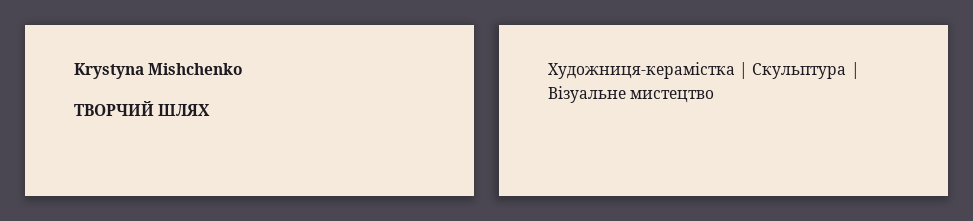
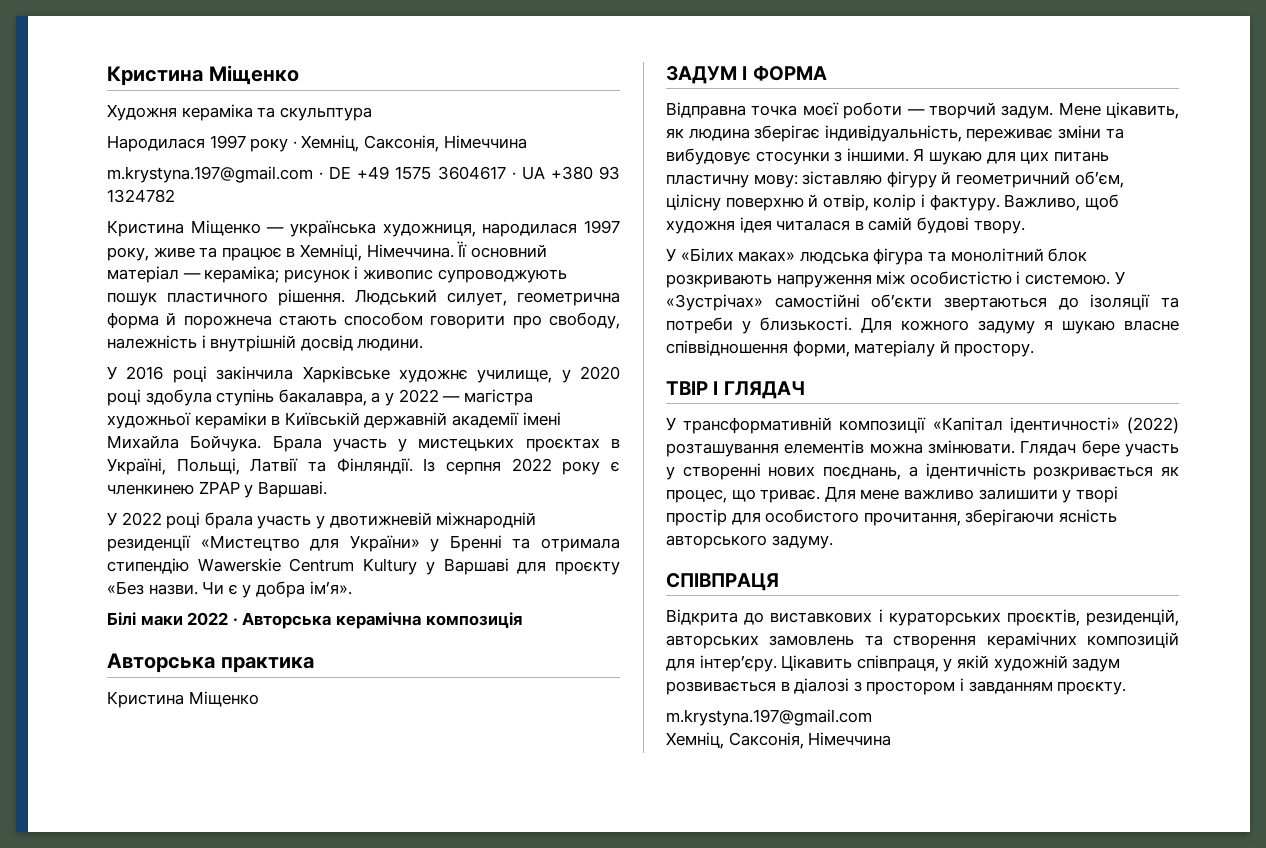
[74,63,244,79] [74,101,211,116] [548,62,860,79] [548,86,715,103] Krystyna Mishchenko // ТВОРЧИЙ ШЛЯХ // Художниця-керамістка | Скульптура | Візуальне мистецтво -> [107,65,299,86] [107,104,372,121] [107,135,527,152] [107,166,620,183] [107,189,175,203] [107,220,620,237] [107,241,547,261] [107,266,567,283] [107,289,620,306] [107,312,620,329] [107,335,424,352] [107,366,620,383] [107,389,533,406] [107,412,561,429] [107,435,620,452] [107,458,620,475] [107,481,327,498] [107,512,537,529] [107,535,620,552] [107,558,620,575] [107,581,352,598] [107,612,522,629] [107,653,314,673] [107,691,259,708] [666,65,827,84] [666,102,1179,119] [666,125,1124,142] [666,148,1109,165] [666,171,1124,188] [666,194,1119,211] [666,217,1025,234] [666,248,1088,265] [666,271,1125,288] [666,294,1179,311] [666,317,1179,334] [666,340,1035,357] [666,381,805,399] [666,417,1179,434] [666,440,1179,457] [666,463,1179,480] [666,486,1118,503] [666,509,1117,526] [666,535,833,549] [666,573,779,591] [666,609,1179,626] [666,632,1179,649] [666,655,1121,672] [666,678,1127,695] [666,709,872,726] [666,732,892,749] Кристина Міщенко // Художня кераміка та скульптура // Народилася 1997 року · Хемніц, Саксонія, Німеччина // m.krystyna.197@gmail.com · DE +49 1575 3604617 · UA +380 93 1324782 // Кристина Міщенко — українська художниця, народилася 1997 року, живе та працює в Хемніці, Німеччина. Її основний матеріал — кераміка; рисунок і живопис супроводжують пошук пластичного рішення. Людський силует, геометрична форма й порожнеча стають способом говорити про свободу, належність і внутрішній досвід людини. // У 2016 році закінчила Харківське художнє училище, у 2020 році здобула ступінь бакалавра, а у 2022 — магістра художньої кераміки в Київській державній академії імені Михайла Бойчука. Брала участь у мистецьких проєктах в Україні, Польщі, Латвії та Фінляндії. Із серпня 2022 року є членкинею ZPAP у Варшаві. // У 2022 році брала участь у двотижневій міжнародній резиденції «Мистецтво для України» у Бренні та отримала стипендію Wawerskie Centrum Kultury у Варшаві для проєкту «Без назви. Чи є у добра ім’я». // Білі маки 2022 · Авторська керамічна композиція // Авторська практика // Кристина Міщенко // ЗАДУМ І ФОРМА // Відправна точка моєї роботи — творчий задум. Мене цікавить, як людина зберігає індивідуальність, переживає зміни та вибудовує стосунки з іншими. Я шукаю для цих питань пластичну мову: зіставляю фігуру й геометричний об’єм, цілісну поверхню й отвір, колір і фактуру. Важливо, щоб художня ідея читалася в самій будові твору. // У «Білих маках» людська фігура та монолітний блок розкривають напруження між особистістю і системою. У «Зустрічах» самостійні об’єкти звертаються до ізоляції та потреби у близькості. Для кожного задуму я шукаю власне співвідношення форми, матеріалу й простору. // ТВІР І ГЛЯДАЧ // У трансформативній композиції «Капітал ідентичності» (2022) розташування елементів можна змінювати. Глядач бере участь у створенні нових поєднань, а ідентичність розкривається як процес, що триває. Для мене важливо залишити у творі простір для особистого прочитання, зберігаючи ясність авторського задуму. // СПІВПРАЦЯ // Відкрита до виставкових і кураторських проєктів, резиденцій, авторських замовлень та створення керамічних композицій для інтер’єру. Цікавить співпраця, у якій художній задум розвивається в діалозі з простором і завданням проєкту. // m.krystyna.197@gmail.com // Хемніц, Саксонія, Німеччина

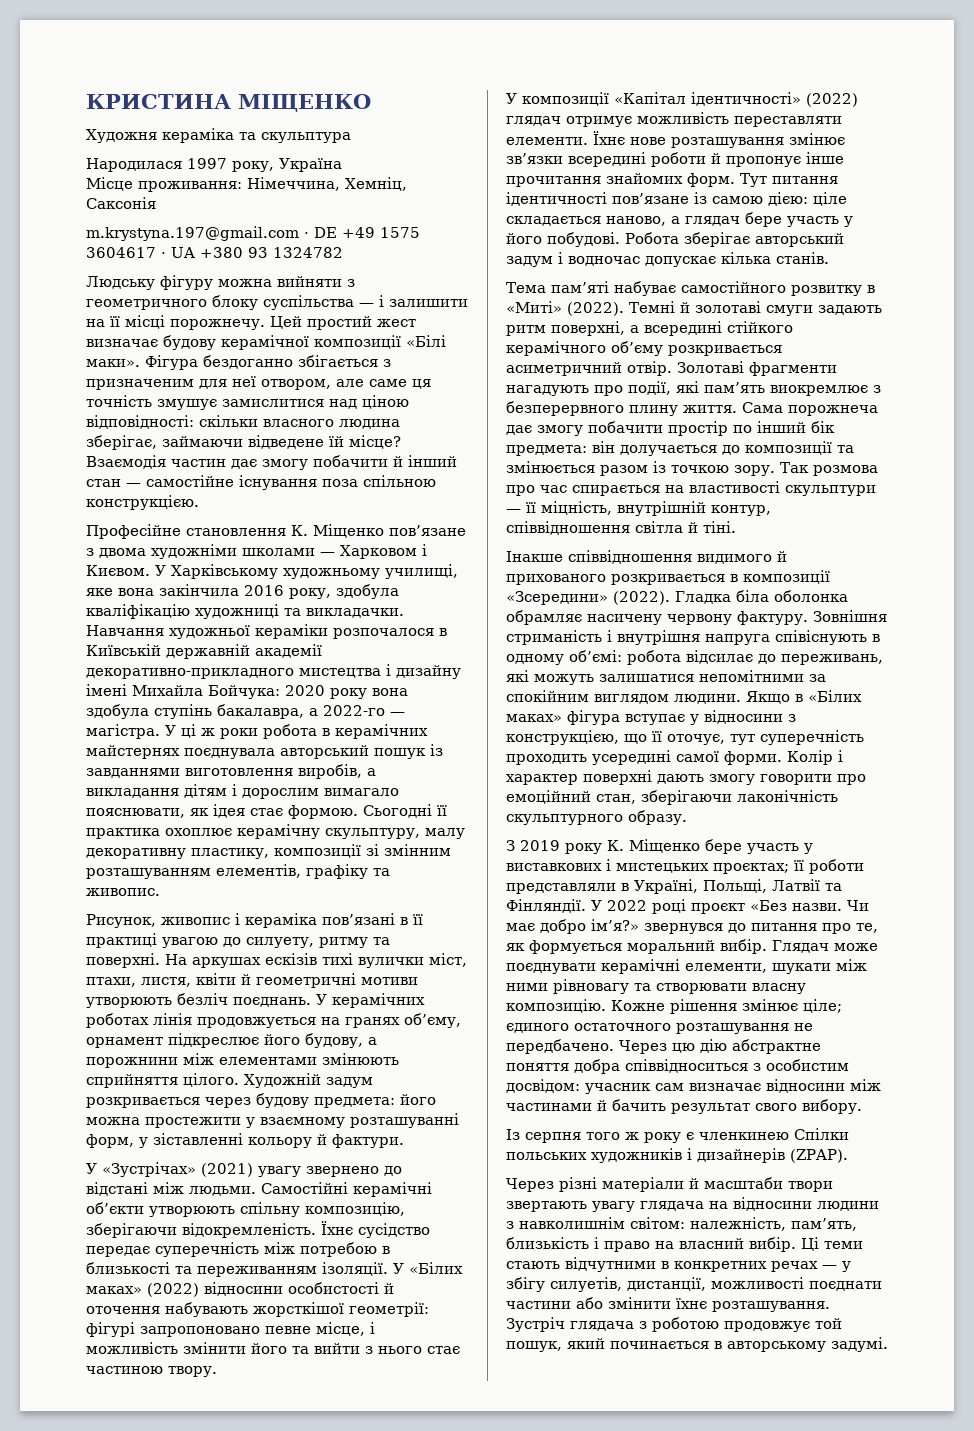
[107,65,299,86] Кристина Міщенко -> [86,94,371,112] КРИСТИНА МІЩЕНКО
[250,135,527,152] року · Хемніц, Саксонія, Німеччина -> [232,158,342,172] [86,177,407,192] [86,197,156,209] року, Україна // Місце проживання: Німеччина, Хемніц, Саксонія
[107,220,620,237] [107,241,547,261] [107,266,567,283] [107,289,620,306] [107,312,620,329] [107,335,424,352] [107,366,620,383] [107,389,533,406] [107,412,561,429] [107,435,600,452] Кристина Міщенко — українська художниця, народилася 1997 року, живе та працює в Хемніці, Німеччина. Її основний матеріал — кераміка; рисунок і живопис супроводжують пошук пластичного рішення. Людський силует, геометрична форма й порожнеча стають способом говорити про свободу, належність і внутрішній досвід людини. // У 2016 році закінчила Харківське художнє училище, у 2020 році здобула ступінь бакалавра, а у 2022 — магістра художньої кераміки в Київській державній академії імені Михайла Бойчука. Брала участь у мистецьких проєктах -> [86,275,355,290] [86,295,468,310] [86,315,416,330] [86,335,446,350] [86,355,391,370] [86,376,431,390] [86,395,409,410] [86,415,400,429] [86,435,401,450] [86,455,457,470] [86,475,436,490] [86,495,199,510] [86,524,466,539] [86,544,427,559] [86,564,458,579] [86,584,399,599] [86,604,404,619] [86,624,447,639] [86,644,322,659] [86,664,461,679] [86,684,408,699] [86,704,405,719] [86,724,428,739] [86,744,443,759] [86,764,376,779] [86,784,399,799] [86,804,447,819] [86,824,465,839] [86,844,451,859] [86,864,390,879] [86,888,160,896] [86,913,423,928] [86,933,390,948] [86,953,467,968] [86,973,418,988] [86,993,425,1008] [86,1013,461,1028] [86,1033,377,1048] [86,1053,399,1068] [86,1073,373,1088] [86,1093,436,1108] [86,1113,459,1128] [86,1133,404,1148] [86,1162,402,1177] [86,1182,432,1197] [86,1202,405,1217] [86,1221,430,1238] [86,1242,390,1257] [86,1262,463,1277] [86,1282,394,1297] [86,1302,429,1317] [86,1322,375,1337] [86,1342,460,1354] [86,1366,217,1377] [506,92,858,107] [506,112,842,127] [506,131,845,148] [506,152,844,167] [506,173,838,187] [506,192,847,206] [506,212,853,227] [506,232,844,247] [506,252,829,267] [506,281,875,296] [506,301,882,316] [506,321,793,336] [506,341,782,356] [506,361,837,376] [506,381,881,396] [506,401,878,416] [506,421,835,436] [506,441,854,456] [506,461,878,476] [506,481,876,496] [506,501,771,516] [506,521,736,535] [506,550,787,564] [506,570,830,585] [506,590,848,605] [506,610,887,625] [506,630,880,645] [506,650,883,665] [506,670,826,685] [506,690,862,704] [506,710,796,725] [506,730,864,745] [506,750,843,765] [506,770,866,785] [506,790,838,805] [506,810,687,825] [506,839,813,854] [506,859,864,874] [506,883,616,894] Людську фігуру можна вийняти з геометричного блоку суспільства — і залишити на її місці порожнечу. Цей простий жест визначає будову керамічної композиції «Білі маки». Фігура бездоганно збігається з призначеним для неї отвором, але саме ця точність змушує замислитися над ціною відповідності: скільки власного людина зберігає, займаючи відведене їй місце? Взаємодія частин дає змогу побачити й інший стан — самостійне існування поза спільною конструкцією. // Професійне становлення К. Міщенко пов’язане з двома художніми школами — Харковом і Києвом. У Харківському художньому училищі, яке вона закінчила 2016 року, здобула кваліфікацію художниці та викладачки. Навчання художньої кераміки розпочалося в Київській державній академії декоративно-прикладного мистецтва і дизайну імені Михайла Бойчука: 2020 року вона здобула ступінь бакалавра, а 2022-го — магістра. У ці ж роки робота в керамічних майстернях поєднувала авторський пошук із завданнями виготовлення виробів, а викладання дітям і дорослим вимагало пояснювати, як ідея стає формою. Сьогодні її практика охоплює керамічну скульптуру, малу декоративну пластику, композиції зі змінним розташуванням елементів, графіку та живопис. // Рисунок, живопис і кераміка пов’язані в її практиці увагою до силуету, ритму та поверхні. На аркушах ескізів тихі вулички міст, птахи, листя, квіти й геометричні мотиви утворюють безліч поєднань. У керамічних роботах лінія продовжується на гранях об’єму, орнамент підкреслює його будову, а порожнини між елементами змінюють сприйняття цілого. Художній задум розкривається через будову предмета: його можна простежити у взаємному розташуванні форм, у зіставленні кольору й фактури. // У «Зустрічах» (2021) увагу звернено до відстані між людьми. Самостійні керамічні об’єкти утворюють спільну композицію, зберігаючи відокремленість. Їхнє сусідство передає суперечність між потребою в близькості та переживанням ізоляції. У «Білих маках» (2022) відносини особистості й оточення набувають жорсткішої геометрії: фігурі запропоновано певне місце, і можливість змінити його та вийти з нього стає частиною твору. // У композиції «Капітал ідентичності» (2022) глядач отримує можливість переставляти елементи. Їхнє нове розташування змінює зв’язки всередині роботи й пропонує інше прочитання знайомих форм. Тут питання ідентичності пов’язане із самою дією: ціле складається наново, а глядач бере участь у його побудові. Робота зберігає авторський задум і водночас допускає кілька станів. // Тема пам’яті набуває самостійного розвитку в «Миті» (2022). Темні й золотаві смуги задають ритм поверхні, а всередині стійкого керамічного об’єму розкривається асиметричний отвір. Золотаві фрагменти нагадують про події, які пам’ять виокремлює з безперервного плину життя. Сама порожнеча дає змогу побачити простір по інший бік предмета: він долучається до композиції та змінюється разом із точкою зору. Так розмова про час спирається на властивості скульптури — її міцність, внутрішній контур, співвідношення світла й тіні. // Інакше співвідношення видимого й прихованого розкривається в композиції «Зсередини» (2022). Гладка біла оболонка обрамляє насичену червону фактуру. Зовнішня стриманість і внутрішня напруга співіснують в одному об’ємі: робота відсилає до переживань, які можуть залишатися непомітними за спокійним виглядом людини. Якщо в «Білих маках» фігура вступає у відносини з конструкцією, що її оточує, тут суперечність проходить усередині самої форми. Колір і характер поверхні дають змогу говорити про емоційний стан, зберігаючи лаконічність скульптурного образу. // З 2019 року К. Міщенко бере участь у виставкових і мистецьких проєктах; її роботи представляли
[423,458,620,475] [107,481,327,498] [107,512,537,529] [107,535,620,552] [107,558,620,575] [107,581,352,598] [107,612,522,629] [107,653,314,673] [107,691,259,708] [666,65,827,84] [666,102,1179,119] [666,125,1124,142] [666,148,1109,165] [666,171,1124,188] [666,194,1119,211] [666,217,1025,234] [666,248,1088,265] [666,271,1125,288] [666,294,1179,311] [666,317,1179,334] [666,340,1035,357] [666,381,805,399] [666,417,1179,434] [666,440,1179,457] [666,463,1179,480] [666,486,1118,503] [666,509,1117,526] [666,535,833,549] [666,573,779,591] [666,609,1179,626] [666,632,1179,649] [666,655,1121,672] [666,678,1127,695] [666,709,872,726] [666,732,892,749] Із серпня 2022 року є членкинею ZPAP у Варшаві. // У 2022 році брала участь у двотижневій міжнародній резиденції «Мистецтво для України» у Бренні та отримала стипендію Wawerskie Centrum Kultury у Варшаві для проєкту «Без назви. Чи є у добра ім’я». // Білі маки 2022 · Авторська керамічна композиція // Авторська практика // Кристина Міщенко // ЗАДУМ І ФОРМА // Відправна точка моєї роботи — творчий задум. Мене цікавить, як людина зберігає індивідуальність, переживає зміни та вибудовує стосунки з іншими. Я шукаю для цих питань пластичну мову: зіставляю фігуру й геометричний об’єм, цілісну поверхню й отвір, колір і фактуру. Важливо, щоб художня ідея читалася в самій будові твору. // У «Білих маках» людська фігура та монолітний блок розкривають напруження між особистістю і системою. У «Зустрічах» самостійні об’єкти звертаються до ізоляції та потреби у близькості. Для кожного задуму я шукаю власне співвідношення форми, матеріалу й простору. // ТВІР І ГЛЯДАЧ // У трансформативній композиції «Капітал ідентичності» (2022) розташування елементів можна змінювати. Глядач бере участь у створенні нових поєднань, а ідентичність розкривається як процес, що триває. Для мене важливо залишити у творі простір для особистого прочитання, зберігаючи ясність авторського задуму. // СПІВПРАЦЯ // Відкрита до виставкових і кураторських проєктів, резиденцій, авторських замовлень та створення керамічних композицій для інтер’єру. Цікавить співпраця, у якій художній задум розвивається в діалозі з простором і завданням проєкту. // m.krystyna.197@gmail.com // Хемніц, Саксонія, Німеччина -> [591,899,869,914] [506,919,878,934] [506,939,878,954] [506,959,867,974] [506,979,806,994] [506,999,842,1014] [506,1023,813,1034] [506,1039,821,1054] [506,1059,849,1074] [506,1079,881,1094] [506,1099,862,1114] [506,1128,849,1143] [506,1148,848,1163] [506,1177,833,1192] [506,1197,879,1212] [506,1217,857,1231] [506,1237,863,1252] [506,1257,851,1272] [506,1277,882,1292] [506,1297,830,1312] [506,1317,842,1332] [506,1337,888,1352] У 2022 році проєкт «Без назви. Чи має добро ім’я?» звернувся до питання про те, як формується моральний вибір. Глядач може поєднувати керамічні елементи, шукати між ними рівновагу та створювати власну композицію. Кожне рішення змінює ціле; єдиного остаточного розташування не передбачено. Через цю дію абстрактне поняття добра співвідноситься з особистим досвідом: учасник сам визначає відносини між частинами й бачить результат свого вибору. // Із серпня того ж року є членкинею Спілки польських художників і дизайнерів (ZPAP). // Через різні матеріали й масштаби твори звертають увагу глядача на відносини людини з навколишнім світом: належність, пам’ять, близькість і право на власний вибір. Ці теми стають відчутними в конкретних речах — у збігу силуетів, дистанції, можливості поєднати частини або змінити їхнє розташування. Зустріч глядача з роботою продовжує той пошук, який починається в авторському задумі.

